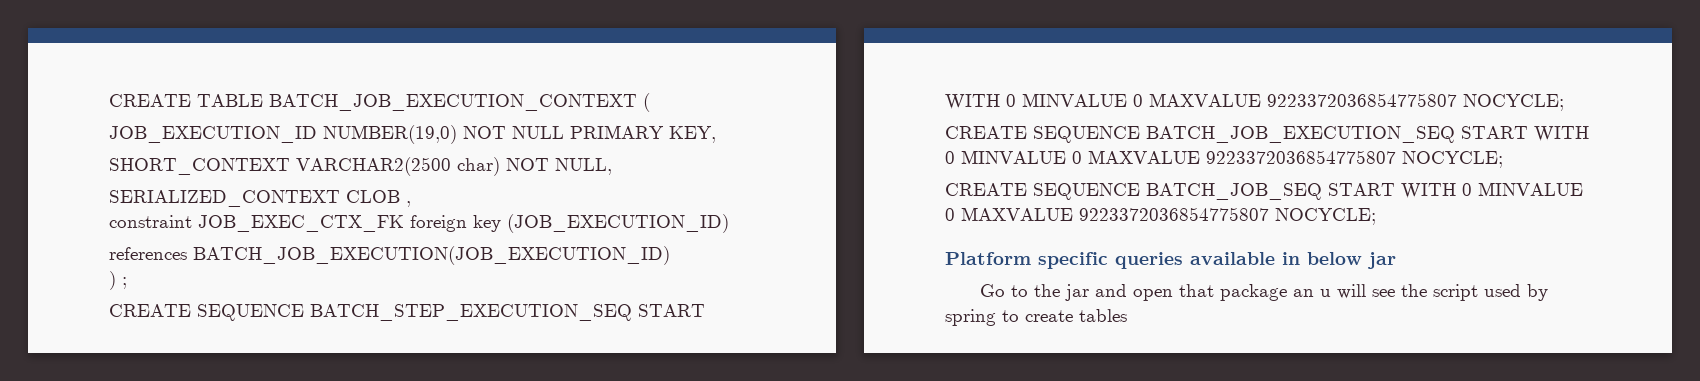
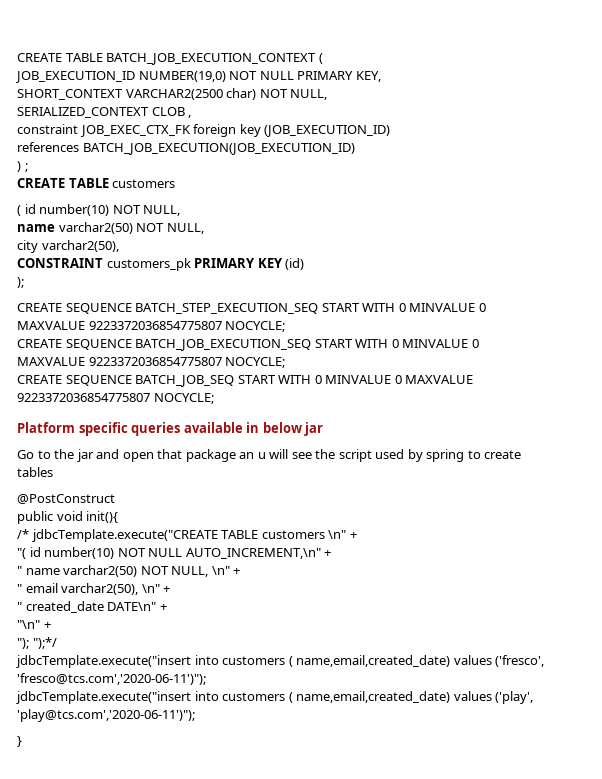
(127, 283) none -> [17,178,176,188] [17,204,181,216] [17,222,204,234] [17,240,119,253] [17,258,305,271] [17,277,24,288] // CREATE TABLE customers // ( id number(10) NOT NULL, // name varchar2(50) NOT NULL, // city varchar2(50), // CONSTRAINT customers_pk PRIMARY KEY (id) // );
(1127, 315) none -> [17,494,115,504] [17,511,119,524] [17,529,357,542] [17,547,332,559] [17,565,241,577] [17,583,171,595] [17,601,167,613] [17,620,51,629] [17,637,57,649] [16,655,545,668] [17,673,206,685] [16,691,534,704] [17,709,195,722] [17,736,22,747] // @PostConstruct // public void init(){ // /* jdbcTemplate.execute("CREATE TABLE customers \n" + // "( id number(10) NOT NULL AUTO_INCREMENT,\n" + // " name varchar2(50) NOT NULL, \n" + // " email varchar2(50), \n" + // " created_date DATE\n" + // "\n" + // "); ");*/ // jdbcTemplate.execute("insert into customers ( name,email,created_date) values ('fresco', 'fresco@tcs.com','2020-06-11')"); // jdbcTemplate.execute("insert into customers ( name,email,created_date) values ('play', 'play@tcs.com','2020-06-11')"); // }

